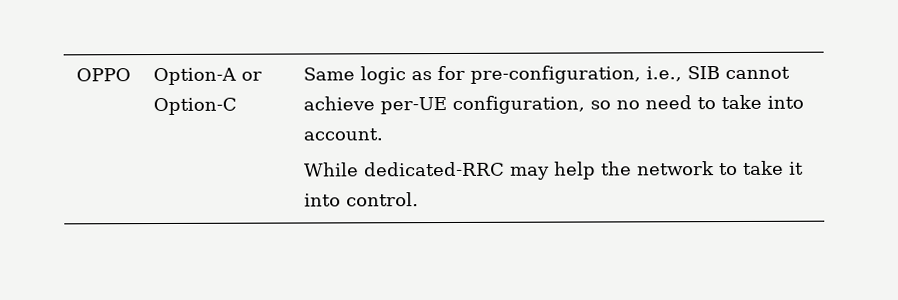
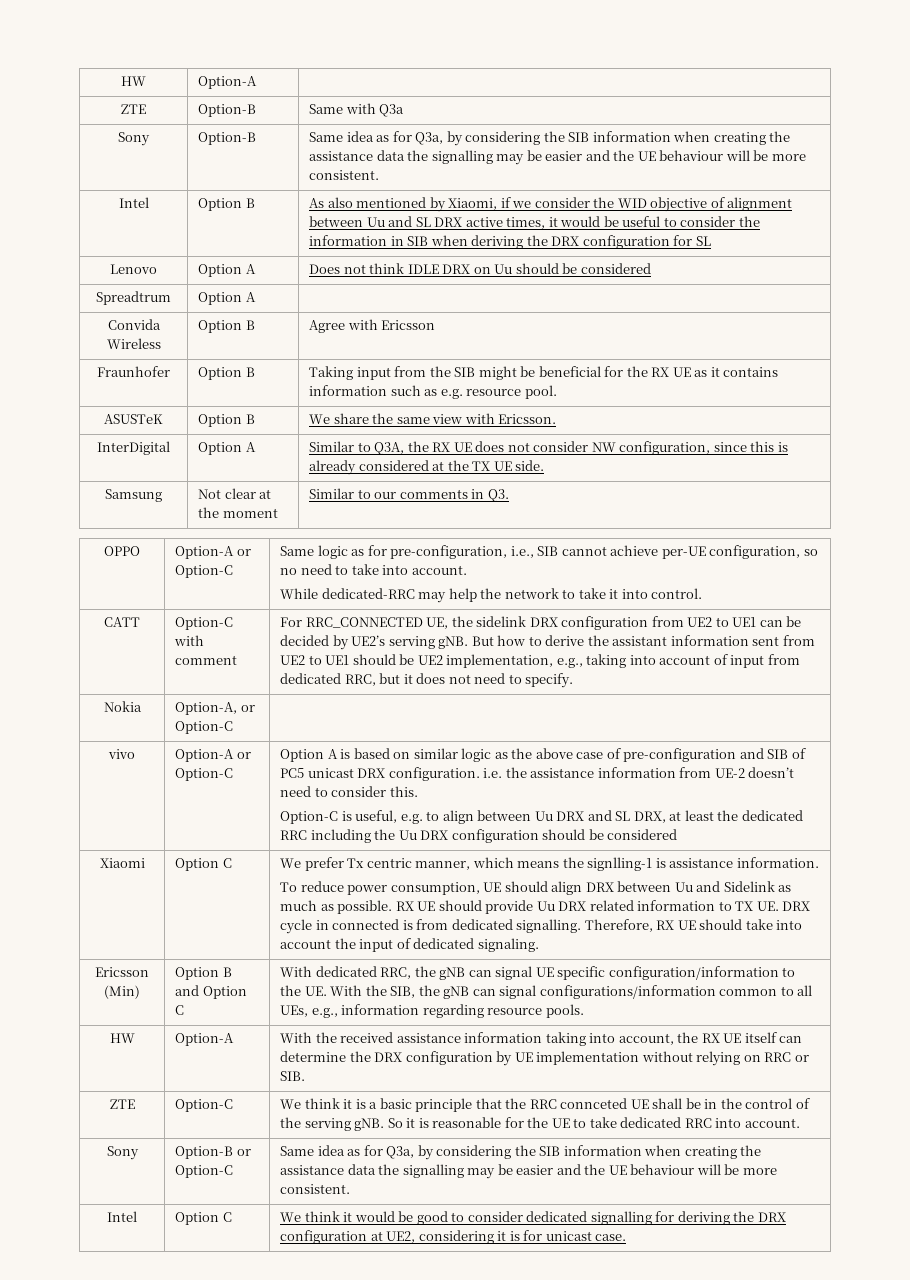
(75, 75) none -> [121,76,146,86] [198,76,258,89] [121,104,146,114] [198,104,257,117] [309,103,405,117] [118,132,150,146] [198,132,257,145] [309,131,791,146] [309,150,806,165] [309,170,380,180] [118,197,149,208] [198,198,255,211] [309,197,793,212] [309,216,760,229] [309,235,711,249] [110,264,157,274] [198,264,256,277] [309,263,651,274] [96,291,171,305] [198,292,256,305] [107,319,161,330] [106,338,161,349] [198,320,255,333] [309,319,436,333] [97,366,170,377] [198,367,255,380] [309,366,779,380] [309,385,557,399] [104,414,163,424] [198,414,255,427] [309,413,557,424] [97,441,170,455] [198,442,256,455] [309,441,788,455] [309,460,545,475] [105,489,162,502] [198,488,272,499] [198,507,278,518] [309,488,509,502] HW | Option-A | // ZTE | Option-B | Same with Q3a // Sony | Option-B | Same idea as for Q3a, by considering the SIB information when creating the assistance data the signalling may be easier and the UE behaviour will be more consistent. // Intel | Option B | As also mentioned by Xiaomi, if we consider the WID objective of alignment between Uu and SL DRX active times, it would be useful to consider the information in SIB when deriving the DRX configuration for SL // Lenovo | Option A | Does not think IDLE DRX on Uu should be considered // Spreadtrum | Option A | // Convida Wireless | Option B | Agree with Ericsson // Fraunhofer | Option B | Taking input from the SIB might be beneficial for the RX UE as it contains information such as e.g. resource pool. // ASUSTeK | Option B | We share the same view with Ericsson. // InterDigital | Option A | Similar to Q3A, the RX UE does not consider NW configuration, since this is already considered at the TX UE side. // Samsung | Not clear at the moment | Similar to our comments in Q3. //
(419, 199) none -> [104,617,140,627] [175,617,234,630] [174,635,205,646] [175,655,238,665] [280,616,802,630] [280,635,815,650] [280,654,800,668] [280,673,574,688] [103,701,142,712] [175,702,255,715] [175,721,234,734] [108,749,135,759] [175,749,251,762] [175,768,234,781] [280,748,806,762] [280,767,795,781] [280,786,418,797] [280,810,803,824] [280,829,678,843] [99,858,145,868] [175,858,232,871] [280,857,819,871] [280,881,792,895] [280,900,811,914] [280,919,803,934] [280,938,539,952] [95,967,149,977] [104,985,140,999] [175,967,232,980] [175,985,247,999] [175,1005,185,1015] [280,966,796,980] [280,985,813,999] [280,1004,584,1018] [109,1033,135,1043] [175,1033,235,1046] [280,1032,803,1046] [280,1051,809,1066] [280,1071,306,1081] [109,1099,135,1109] [175,1099,234,1112] [280,1098,810,1112] [280,1117,800,1131] [106,1146,139,1160] [175,1146,251,1159] [175,1165,234,1178] [280,1145,762,1160] [280,1164,777,1179] [280,1184,351,1194] [107,1211,137,1222] [175,1212,232,1225] [280,1211,786,1225] [280,1230,627,1244] // CATT | Option-C with comment | For RRC_CONNECTED UE, the sidelink DRX configuration from UE2 to UE1 can be decided by UE2’s serving gNB. But how to derive the assistant information sent from UE2 to UE1 should be UE2 implementation, e.g., taking into account of input from dedicated RRC, but it does not need to specify. // Nokia | Option-A, or Option-C | // vivo | Option-A or Option-C | Option A is based on similar logic as the above case of pre-configuration and SIB of PC5 unicast DRX configuration. i.e. the assistance information from UE-2 doesn’t need to consider this. // Option-C is useful, e.g. to align between Uu DRX and SL DRX, at least the dedicated RRC including the Uu DRX configuration should be considered // Xiaomi | Option C | We prefer Tx centric manner, which means the signlling-1 is assistance information. // To reduce power consumption, UE should align DRX between Uu and Sidelink as much as possible. RX UE should provide Uu DRX related information to TX UE. DRX cycle in connected is from dedicated signalling. Therefore, RX UE should take into account the input of dedicated signaling. // Ericsson (Min) | Option B and Option C | With dedicated RRC, the gNB can signal UE specific configuration/information to the UE. With the SIB, the gNB can signal configurations/information common to all UEs, e.g., information regarding resource pools. // HW | Option-A | With the received assistance information taking into account, the RX UE itself can determine the DRX configuration by UE implementation without relying on RRC or SIB. // ZTE | Option-C | We think it is a basic principle that the RRC connceted UE shall be in the control of the serving gNB. So it is reasonable for the UE to take dedicated RRC into account. // Sony | Option-B or Option-C | Same idea as for Q3a, by considering the SIB information when creating the assistance data the signalling may be easier and the UE behaviour will be more consistent. // Intel | Option C | We think it would be good to consider dedicated signalling for deriving the DRX configuration at UE2, considering it is for unicast case.

